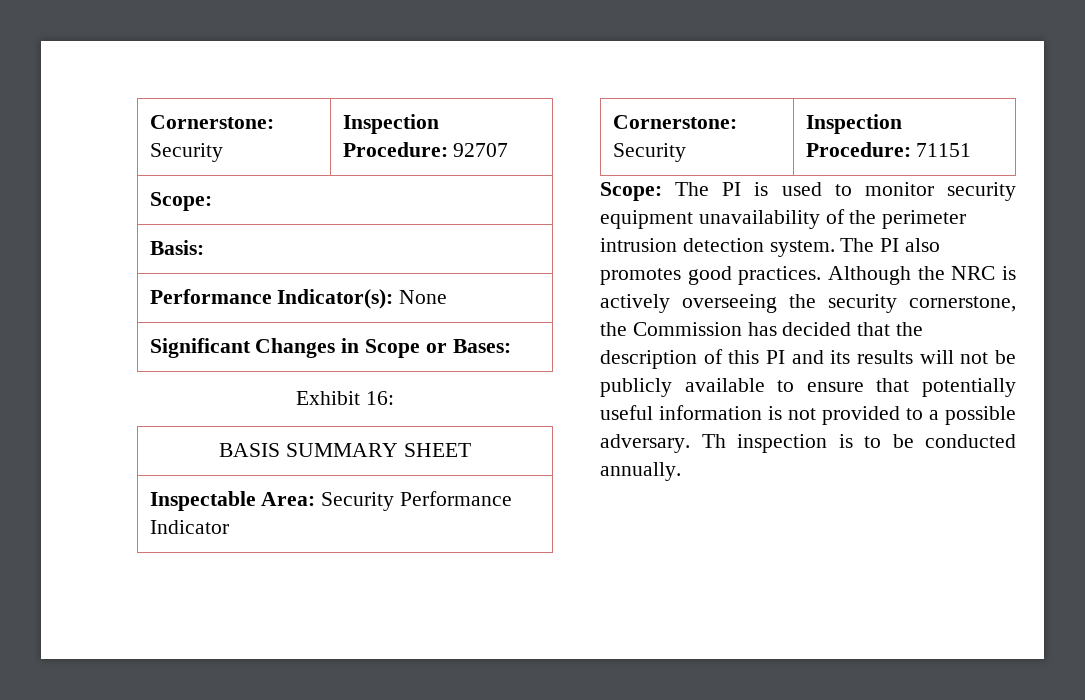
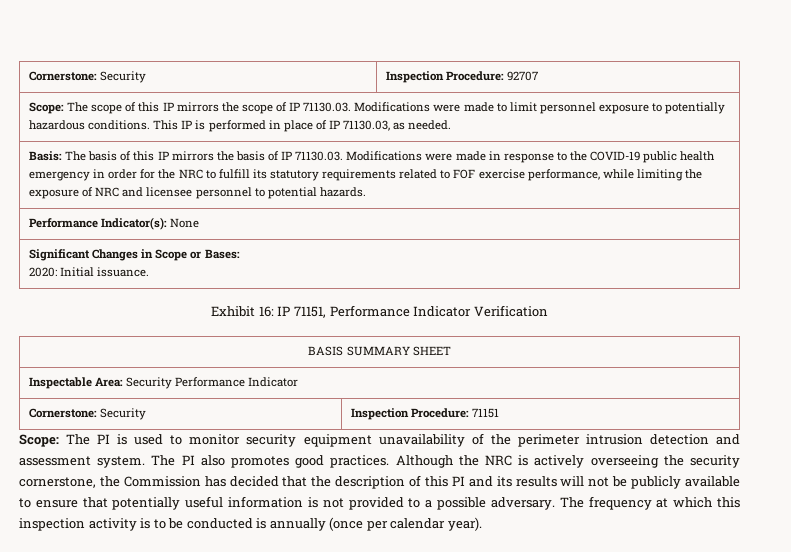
[149,240,204,255] // Basis: -> [67,102,726,114] [29,120,452,132] [29,151,716,163] [29,169,702,181] [29,187,366,199] The scope of this IP mirrors the scope of IP 71130.03. Modifications were made to limit personnel exposure to potentially hazardous conditions. This IP is performed in place of IP 71130.03, as needed. // Basis: The basis of this IP mirrors the basis of IP 71130.03. Modifications were made in response to the COVID-19 public health emergency in order for the NRC to fulfill its statutory requirements related to FOF exercise performance, while limiting the exposure of NRC and licensee personnel to potential hazards.
(511, 346) none -> [29,267,150,277] // 2020: Initial issuance.
(394, 398) none -> [277,305,548,318] IP 71151, Performance Indicator Verification
(764, 245) none -> [716,434,741,445] [19,456,91,466] and assessment
[701,434,1016,453] [600,462,681,481] Th inspection is to be conducted annually. -> [559,496,741,510] [19,517,482,531] The frequency at which this inspection activity is to be conducted is annually (once per calendar year).

